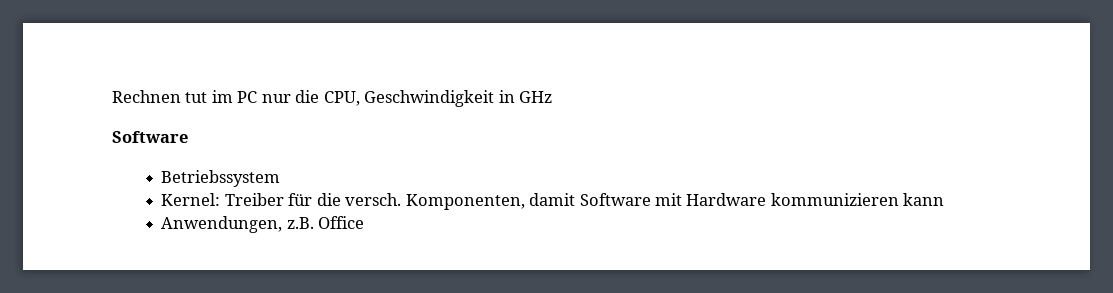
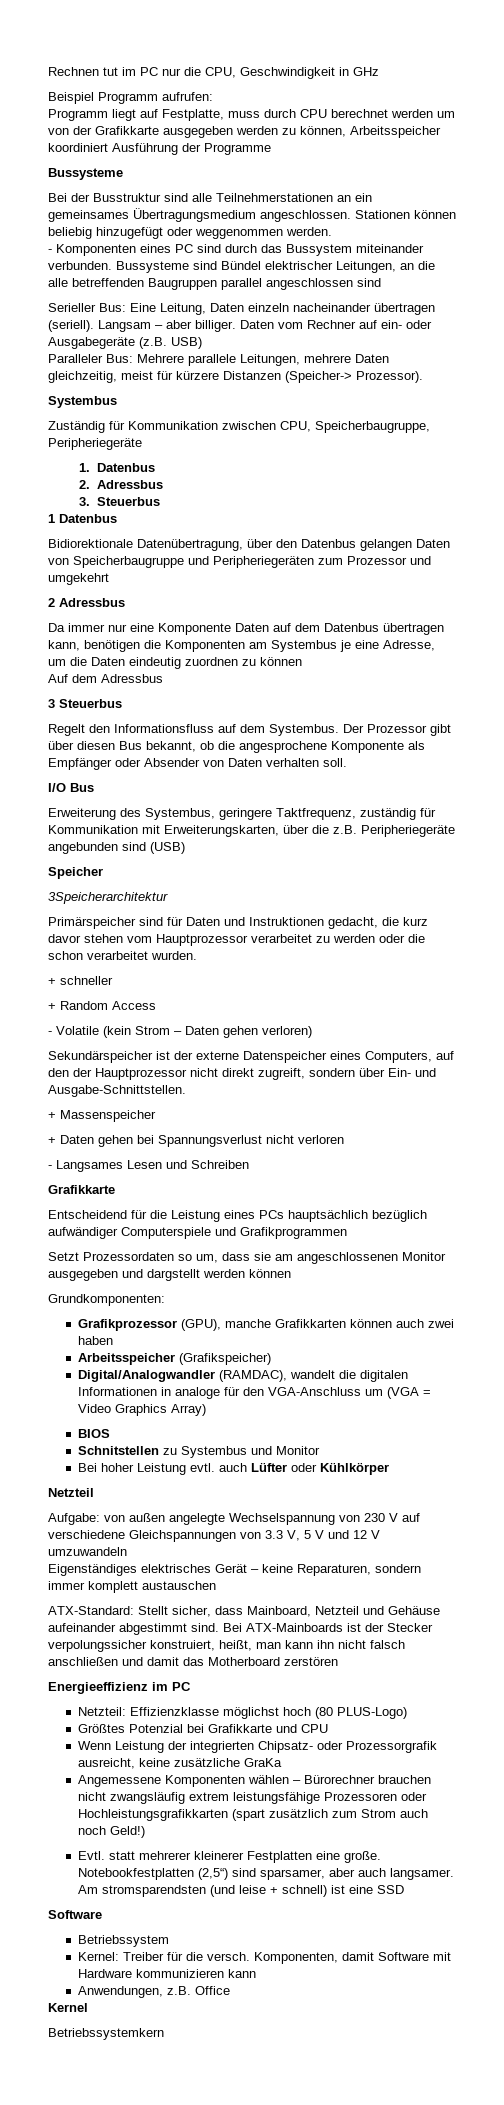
(553, 97) none -> [48,92,213,104] [48,109,455,121] [48,126,441,138] [48,143,271,155] [48,168,123,180] [48,193,372,202] [48,208,456,222] [48,227,332,239] [48,244,424,256] [48,261,435,273] [48,278,381,290] [48,303,435,315] [48,320,432,332] [48,337,202,349] [48,354,389,366] [48,371,423,383] [48,396,117,408] [48,421,430,433] [48,438,142,450] [79,463,155,472] [79,480,163,489] [79,497,160,506] [48,514,117,523] [48,539,450,551] [48,556,431,568] [48,573,109,585] [48,598,125,607] [48,623,444,635] [48,640,435,652] [48,657,302,669] [48,674,163,683] [48,699,122,708] [48,724,451,736] [48,741,425,753] [48,758,347,770] [48,783,94,792] [48,808,436,820] [48,825,455,837] [48,842,185,854] [48,867,103,879] [48,892,168,904] [48,917,428,929] [48,934,425,946] [48,951,197,960] [48,976,113,985] [48,1001,156,1010] [48,1026,312,1038] [48,1051,454,1063] [48,1068,436,1080] [48,1085,186,1097] [48,1110,156,1122] [48,1135,344,1147] [48,1160,249,1172] [48,1185,115,1194] [48,1210,427,1222] [48,1227,347,1239] [48,1252,446,1264] [48,1269,291,1281] [48,1294,165,1306] [77,1319,454,1331] [77,1336,113,1345] [77,1353,271,1365] [77,1370,408,1382] [77,1387,431,1399] [77,1404,206,1416] [77,1429,110,1438] [77,1446,320,1458] [77,1462,389,1475] [48,1488,94,1497] [48,1513,420,1525] [48,1530,380,1542] [48,1547,127,1556] [48,1564,421,1576] [48,1581,216,1593] [48,1606,440,1617] [48,1623,433,1635] [48,1640,405,1652] [48,1657,338,1666] [48,1682,191,1694] [77,1707,407,1719] [77,1724,328,1733] [77,1741,437,1753] [77,1758,282,1769] [77,1775,431,1787] [77,1792,427,1804] [77,1809,428,1821] [77,1826,145,1838] [77,1851,381,1863] [77,1868,454,1880] [77,1885,404,1897] // Beispiel Programm aufrufen: // Programm liegt auf Festplatte, muss durch CPU berechnet werden um von der Grafikkarte ausgegeben werden zu können, Arbeitsspeicher koordiniert Ausführung der Programme // Bussysteme // Bei der Busstruktur sind alle Teilnehmerstationen an ein gemeinsames Übertragungsmedium angeschlossen. Stationen können beliebig hinzugefügt oder weggenommen werden. // - Komponenten eines PC sind durch das Bussystem miteinander verbunden. Bussysteme sind Bündel elektrischer Leitungen, an die alle betreffenden Baugruppen parallel angeschlossen sind // Serieller Bus: Eine Leitung, Daten einzeln nacheinander übertragen (seriell). Langsam – aber billiger. Daten vom Rechner auf ein- oder Ausgabegeräte (z.B. USB) // Paralleler Bus: Mehrere parallele Leitungen, mehrere Daten gleichzeitig, meist für kürzere Distanzen (Speicher-> Prozessor). // Systembus // Zuständig für Kommunikation zwischen CPU, Speicherbaugruppe, Peripheriegeräte // 1. Datenbus // 2. Adressbus // 3. Steuerbus // 1 Datenbus // Bidiorektionale Datenübertragung, über den Datenbus gelangen Daten von Speicherbaugruppe und Peripheriegeräten zum Prozessor und umgekehrt // 2 Adressbus // Da immer nur eine Komponente Daten auf dem Datenbus übertragen kann, benötigen die Komponenten am Systembus je eine Adresse, um die Daten eindeutig zuordnen zu können // Auf dem Adressbus // 3 Steuerbus // Regelt den Informationsfluss auf dem Systembus. Der Prozessor gibt über diesen Bus bekannt, ob die angesprochene Komponente als Empfänger oder Absender von Daten verhalten soll. // I/O Bus // Erweiterung des Systembus, geringere Taktfrequenz, zuständig für Kommunikation mit Erweiterungskarten, über die z.B. Peripheriegeräte angebunden sind (USB) // Speicher // 3Speicherarchitektur // Primärspeicher sind für Daten und Instruktionen gedacht, die kurz davor stehen vom Hauptprozessor verarbeitet zu werden oder die schon verarbeitet wurden. // + schneller // + Random Access // - Volatile (kein Strom – Daten gehen verloren) // Sekundärspeicher ist der externe Datenspeicher eines Computers, auf den der Hauptprozessor nicht direkt zugreift, sondern über Ein- und Ausgabe-Schnittstellen. // + Massenspeicher // + Daten gehen bei Spannungsverlust nicht verloren // - Langsames Lesen und Schreiben // Grafikkarte // Entscheidend für die Leistung eines PCs hauptsächlich bezüglich aufwändiger Computerspiele und Grafikprogrammen // Setzt Prozessordaten so um, dass sie am angeschlossenen Monitor ausgegeben und dargstellt werden können // Grundkomponenten: // Grafikprozessor (GPU), manche Grafikkarten können auch zwei haben // Arbeitsspeicher (Grafikspeicher) // Digital/Analogwandler (RAMDAC), wandelt die digitalen Informationen in analoge für den VGA-Anschluss um (VGA = Video Graphics Array) // BIOS // Schnitstellen zu Systembus und Monitor // Bei hoher Leistung evtl. auch Lüfter oder Kühlkörper // Netzteil // Aufgabe: von außen angelegte Wechselspannung von 230 V auf verschiedene Gleichspannungen von 3.3 V, 5 V und 12 V umzuwandeln // Eigenständiges elektrisches Gerät – keine Reparaturen, sondern immer komplett austauschen // ATX-Standard: Stellt sicher, dass Mainboard, Netzteil und Gehäuse aufeinander abgestimmt sind. Bei ATX-Mainboards ist der Stecker verpolungssicher konstruiert, heißt, man kann ihn nicht falsch anschließen und damit das Motherboard zerstören // Energieeffizienz im PC // Netzteil: Effizienzklasse möglichst hoch (80 PLUS-Logo) // Größtes Potenzial bei Grafikkarte und CPU // Wenn Leistung der integrierten Chipsatz- oder Prozessorgrafik ausreicht, keine zusätzliche GraKa // Angemessene Komponenten wählen – Bürorechner brauchen nicht zwangsläufig extrem leistungsfähige Prozessoren oder Hochleistungsgrafikkarten (spart zusätzlich zum Strom auch noch Geld!) // Evtl. statt mehrerer kleinerer Festplatten eine große. Notebookfestplatten (2,5“) sind sparsamer, aber auch langsamer. Am stromsparendsten (und leise + schnell) ist eine SSD
(365, 222) none -> [48,2003,88,2012] [48,2028,164,2040] // Kernel // Betriebssystemkern

